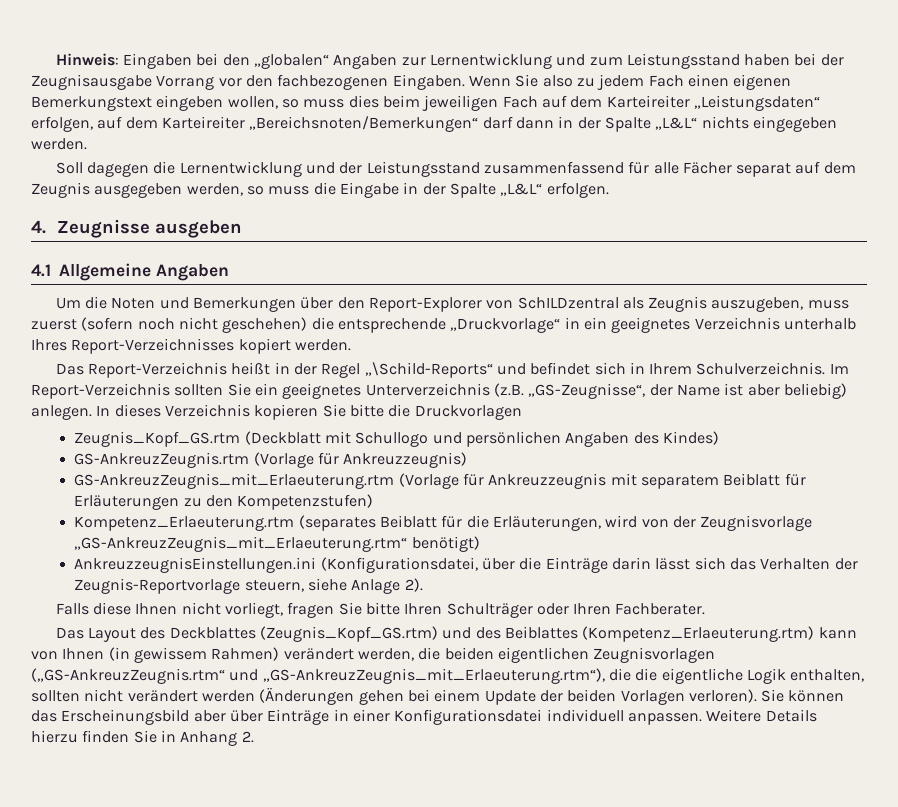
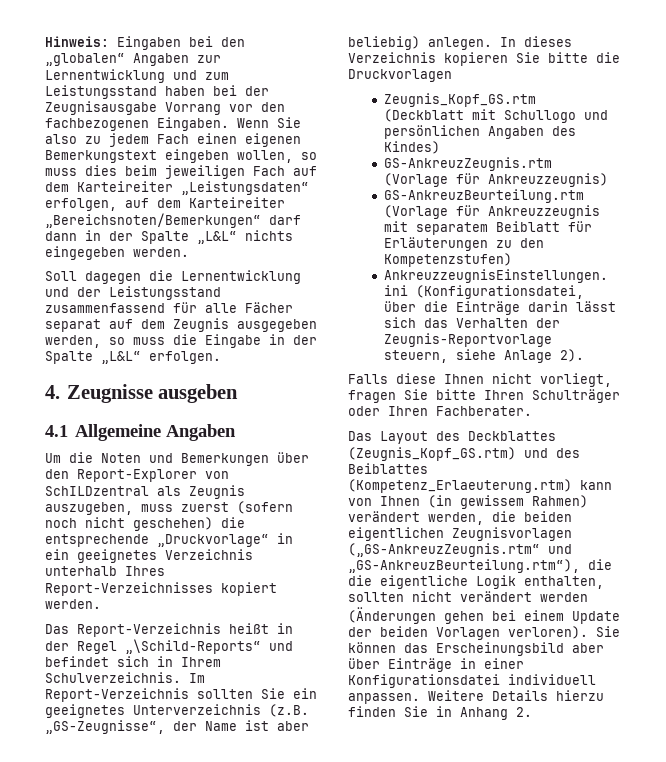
[74,473,395,489] GS-AnkreuzZeugnis_mit_Erlaeuterung.rtm -> [384,189,585,203] GS-AnkreuzBeurteilung.rtm
[74,515,813,531] [74,536,480,552] // Kompetenz_Erlaeuterung.rtm (separates Beiblatt für die Erläuterungen, wird von der Zeugnisvorlage „GS-AnkreuzZeugnis_mit_Erlaeuterung.rtm“ benötigt) -> (513, 260) none
[262,668,605,684] „GS-AnkreuzZeugnis_mit_Erlaeuterung.rtm“), -> [348,559,580,573] „GS-AnkreuzBeurteilung.rtm“),

